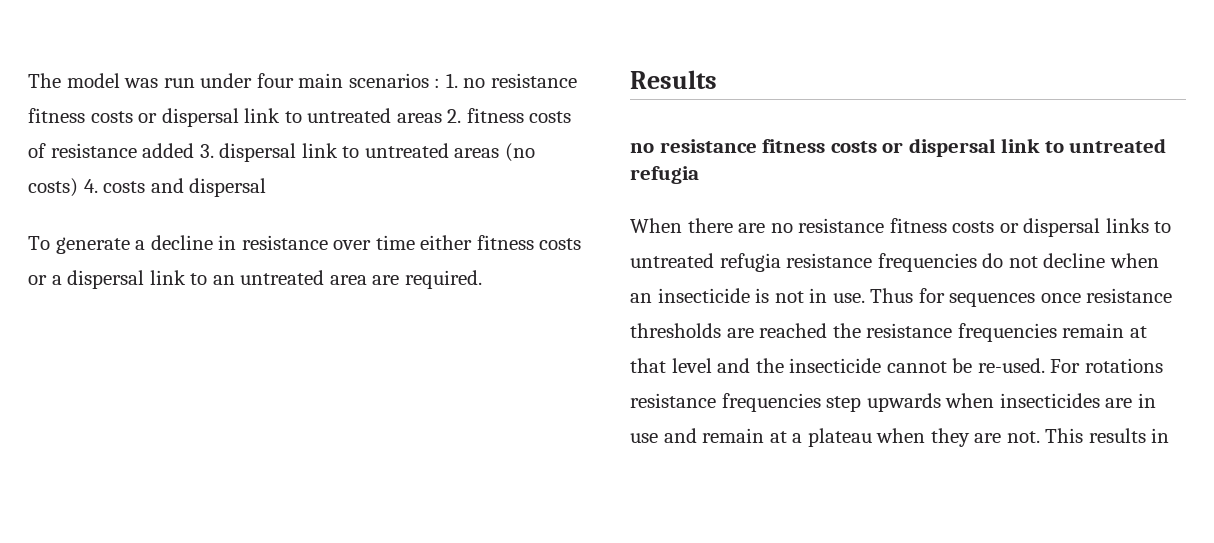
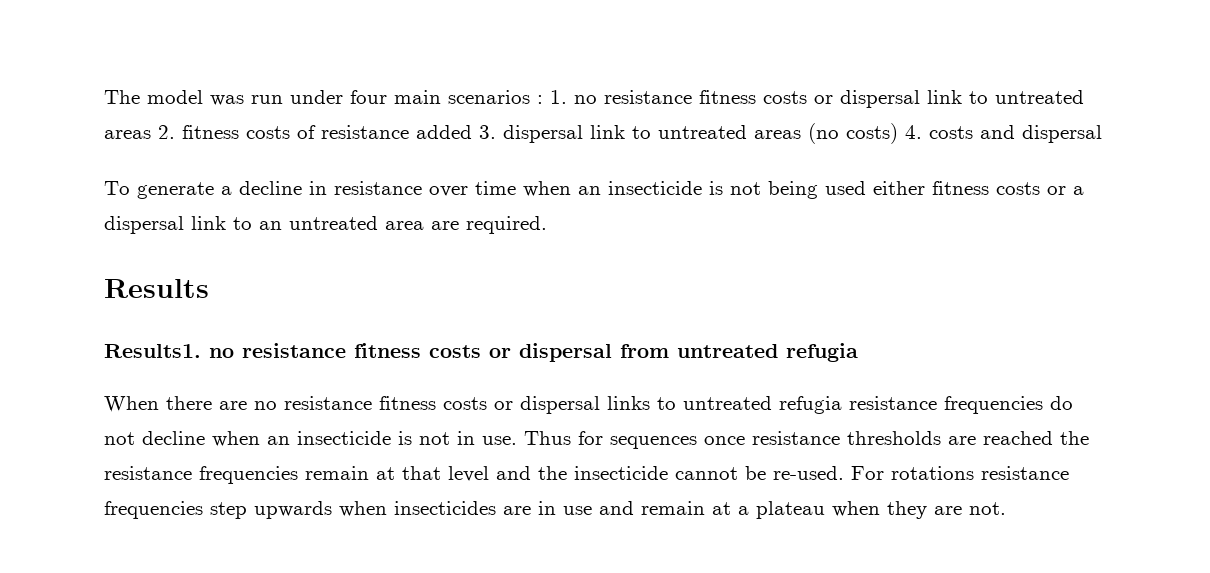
(415, 242) none -> [523,181,866,199] when an insecticide is not being used
[630,138,1064,157] no resistance fitness costs or dispersal link to -> [104,343,669,362] Results1. no resistance fitness costs or dispersal from
[1045,428,1170,443] This results in -> (1006, 508) none

